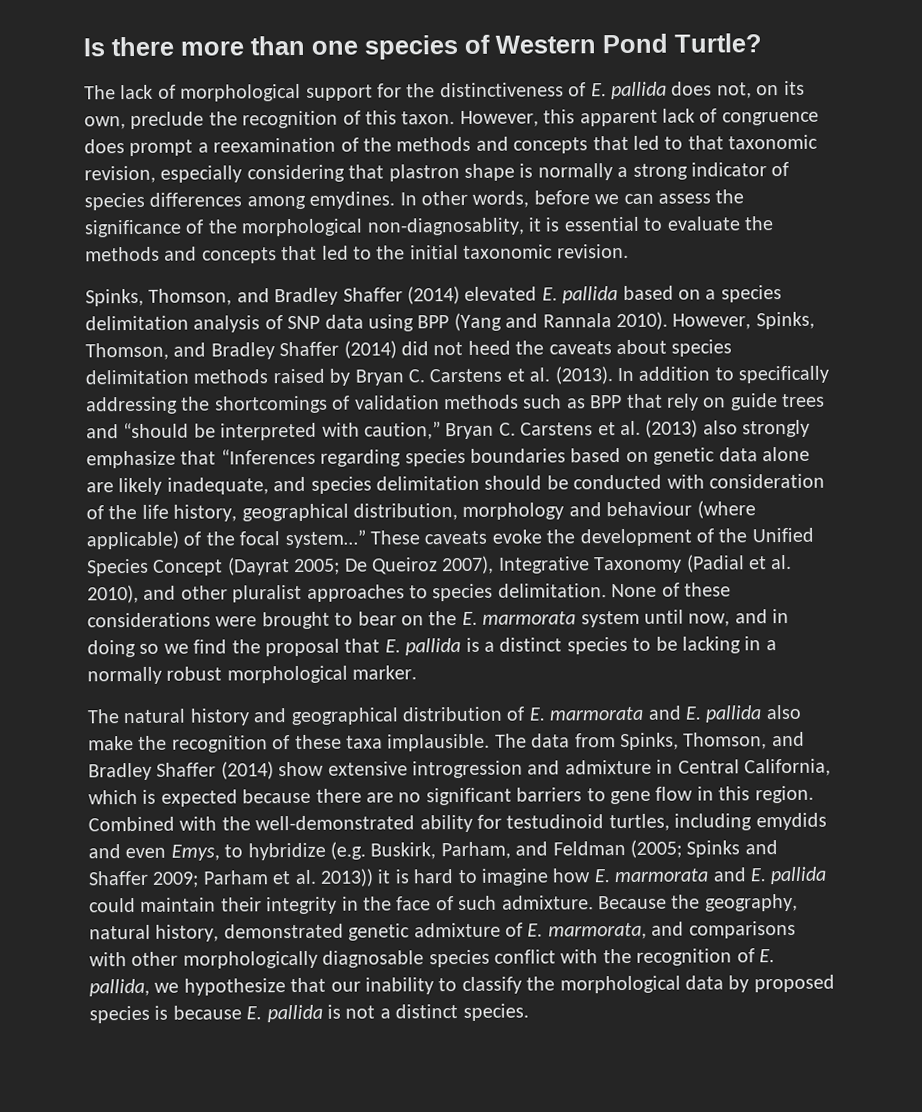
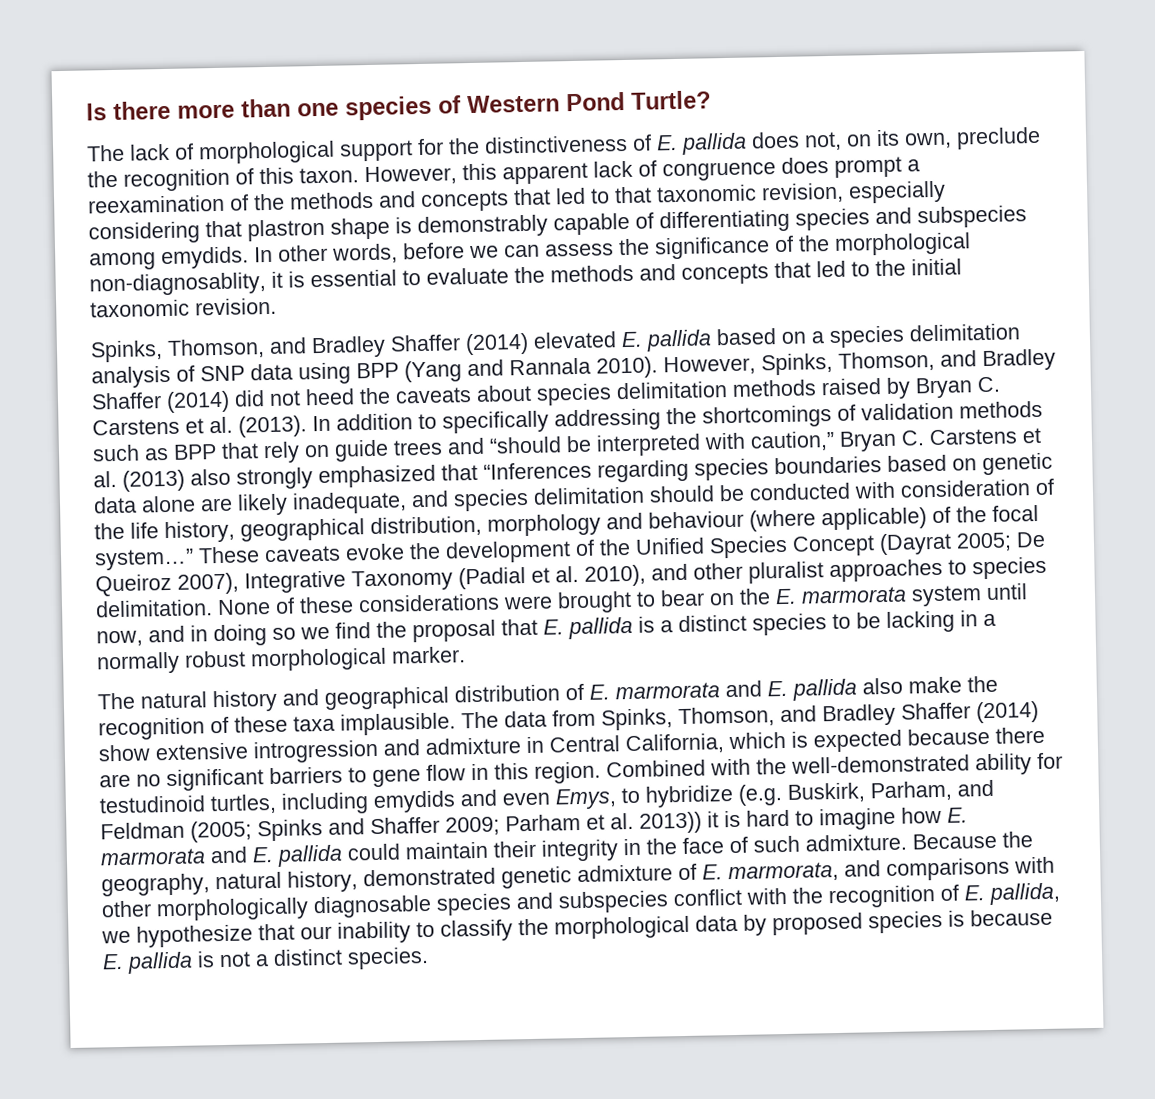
[537,161,790,181] [84,191,396,211] normally a strong indicator of species differences among emydines. -> [417,205,1027,239] [89,246,249,271] demonstrably capable of differentiating species and subspecies among emydids.
[86,450,176,469] emphasize -> [318,464,436,489] emphasized
(490, 958) none -> [516,890,669,914] and subspecies

